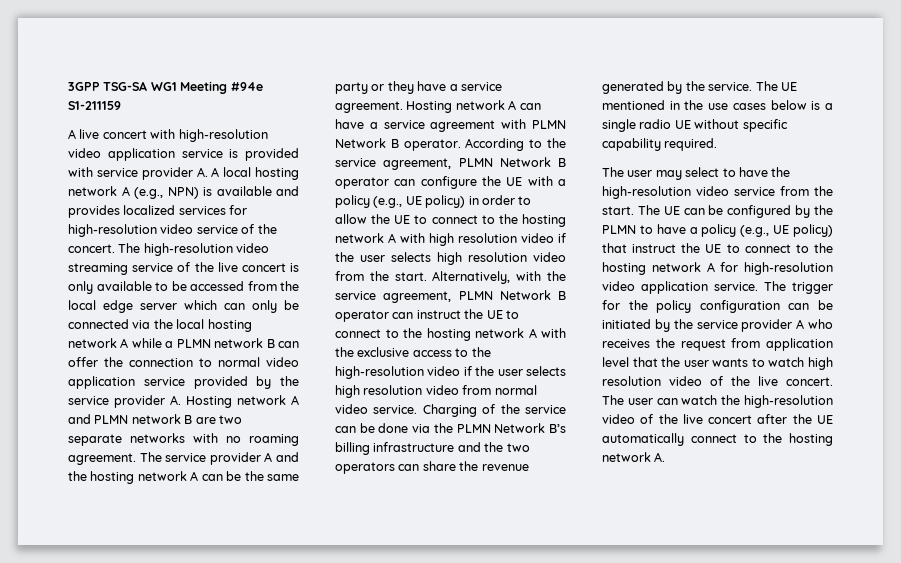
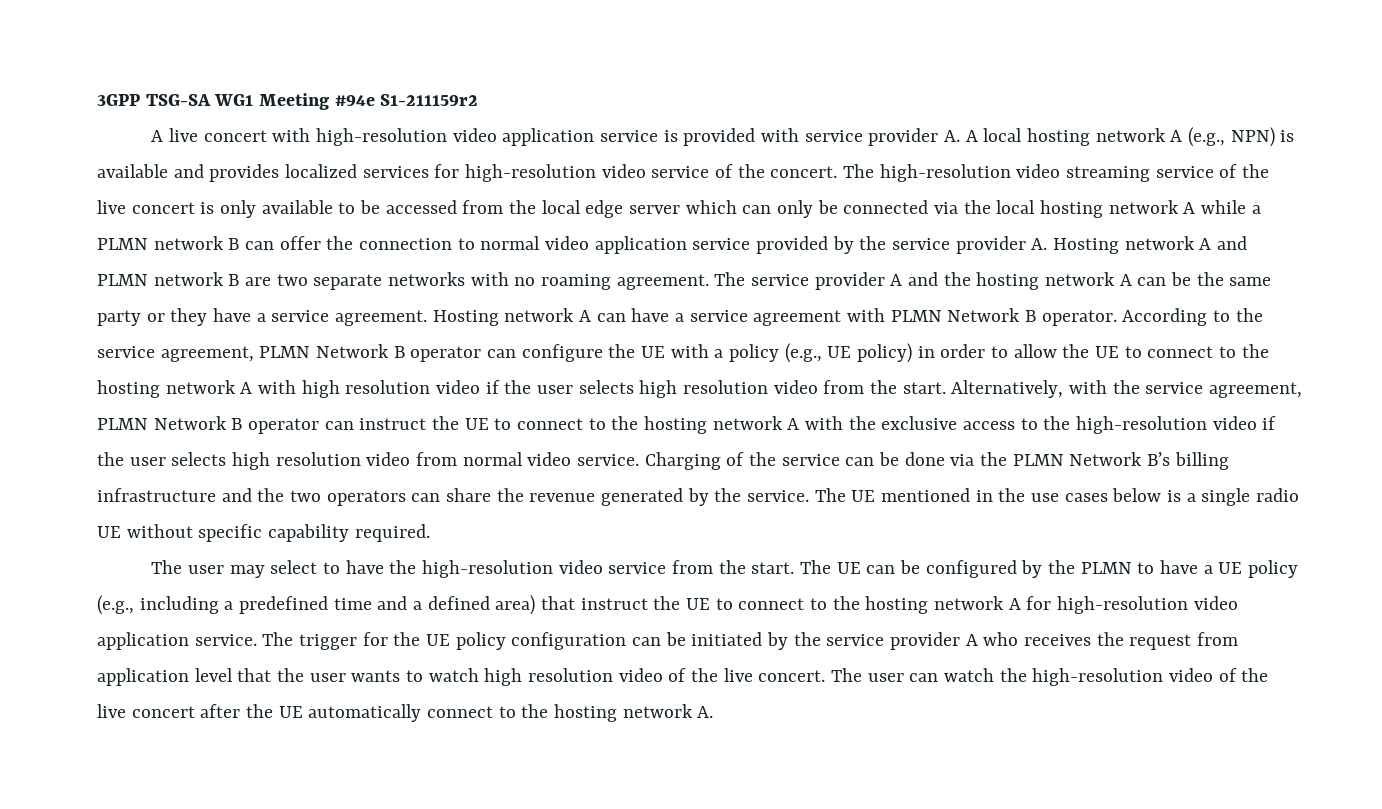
[68,101,121,110] S1-211159 -> [380,94,479,106] S1-211159r2
[701,224,833,237] policy (e.g., UE policy) -> [1218,560,1299,578] [97,595,536,615] UE policy (e.g., including a predefined time and a defined area)
(648, 305) none -> [426,634,451,646] UE

